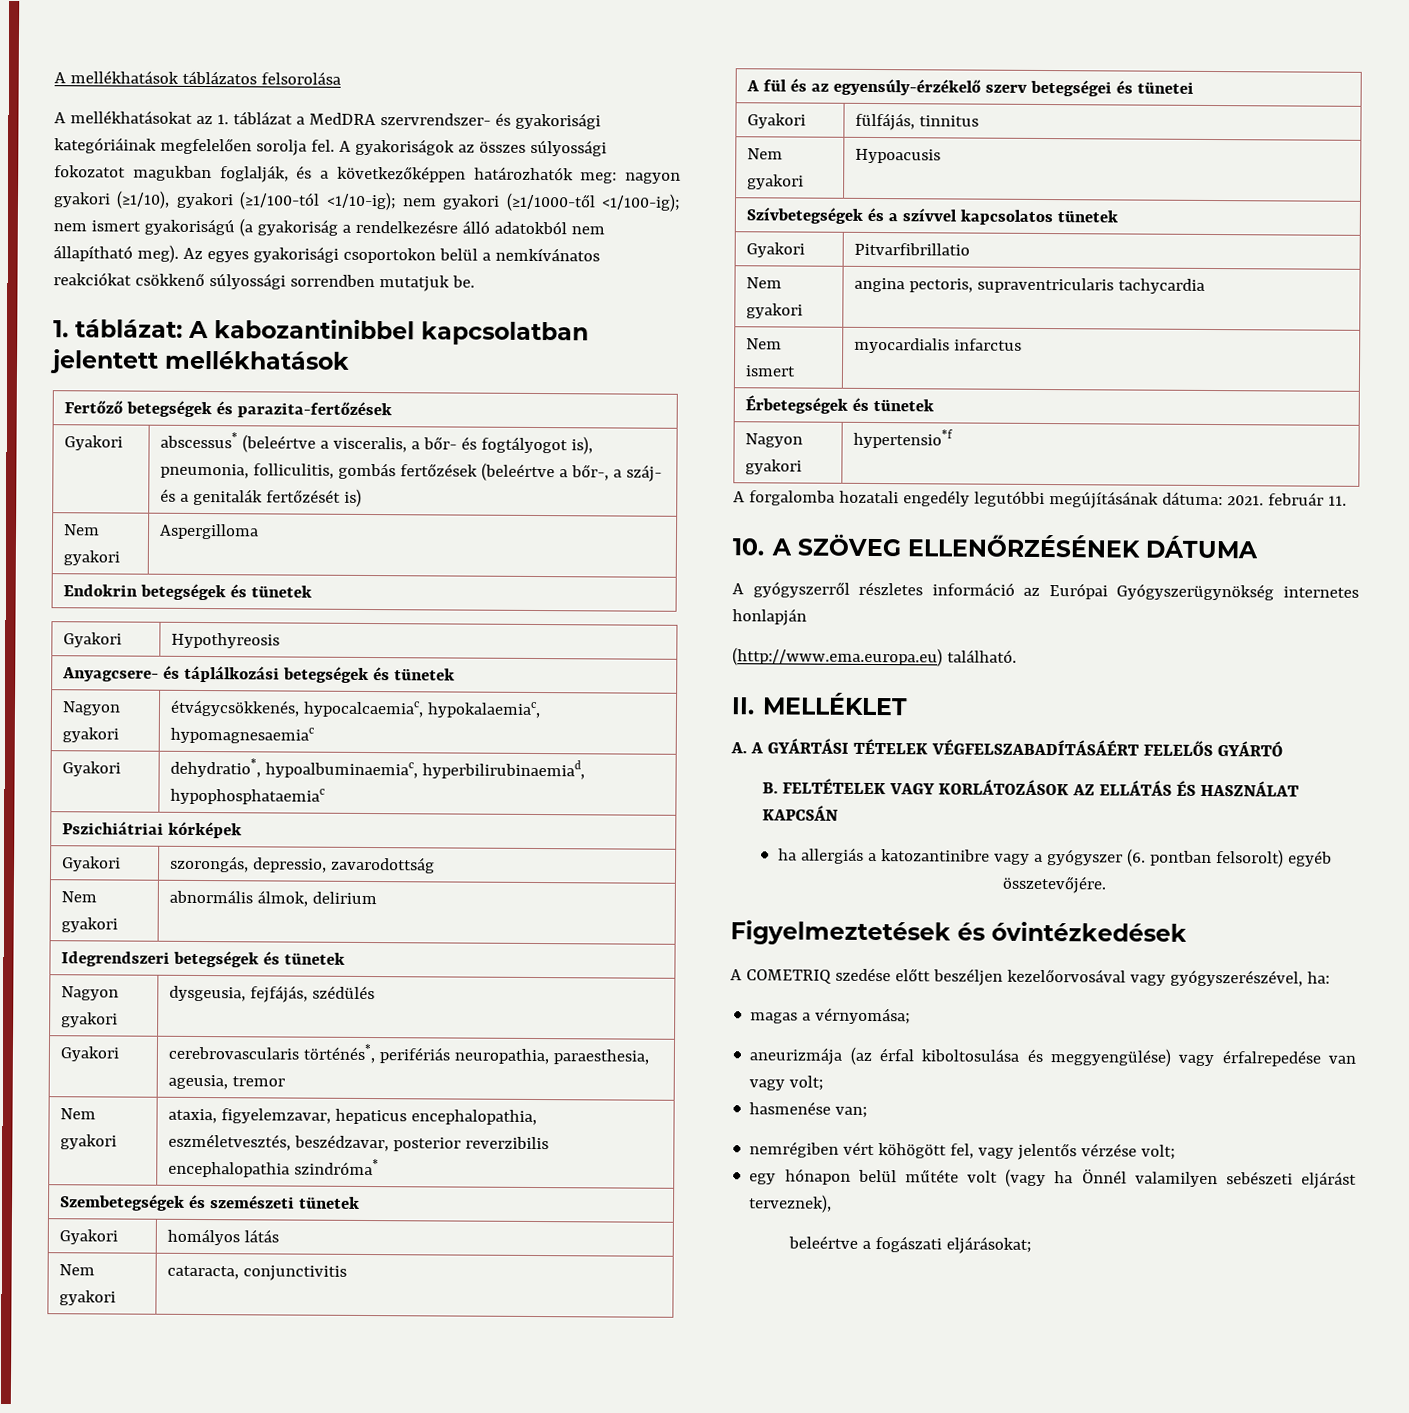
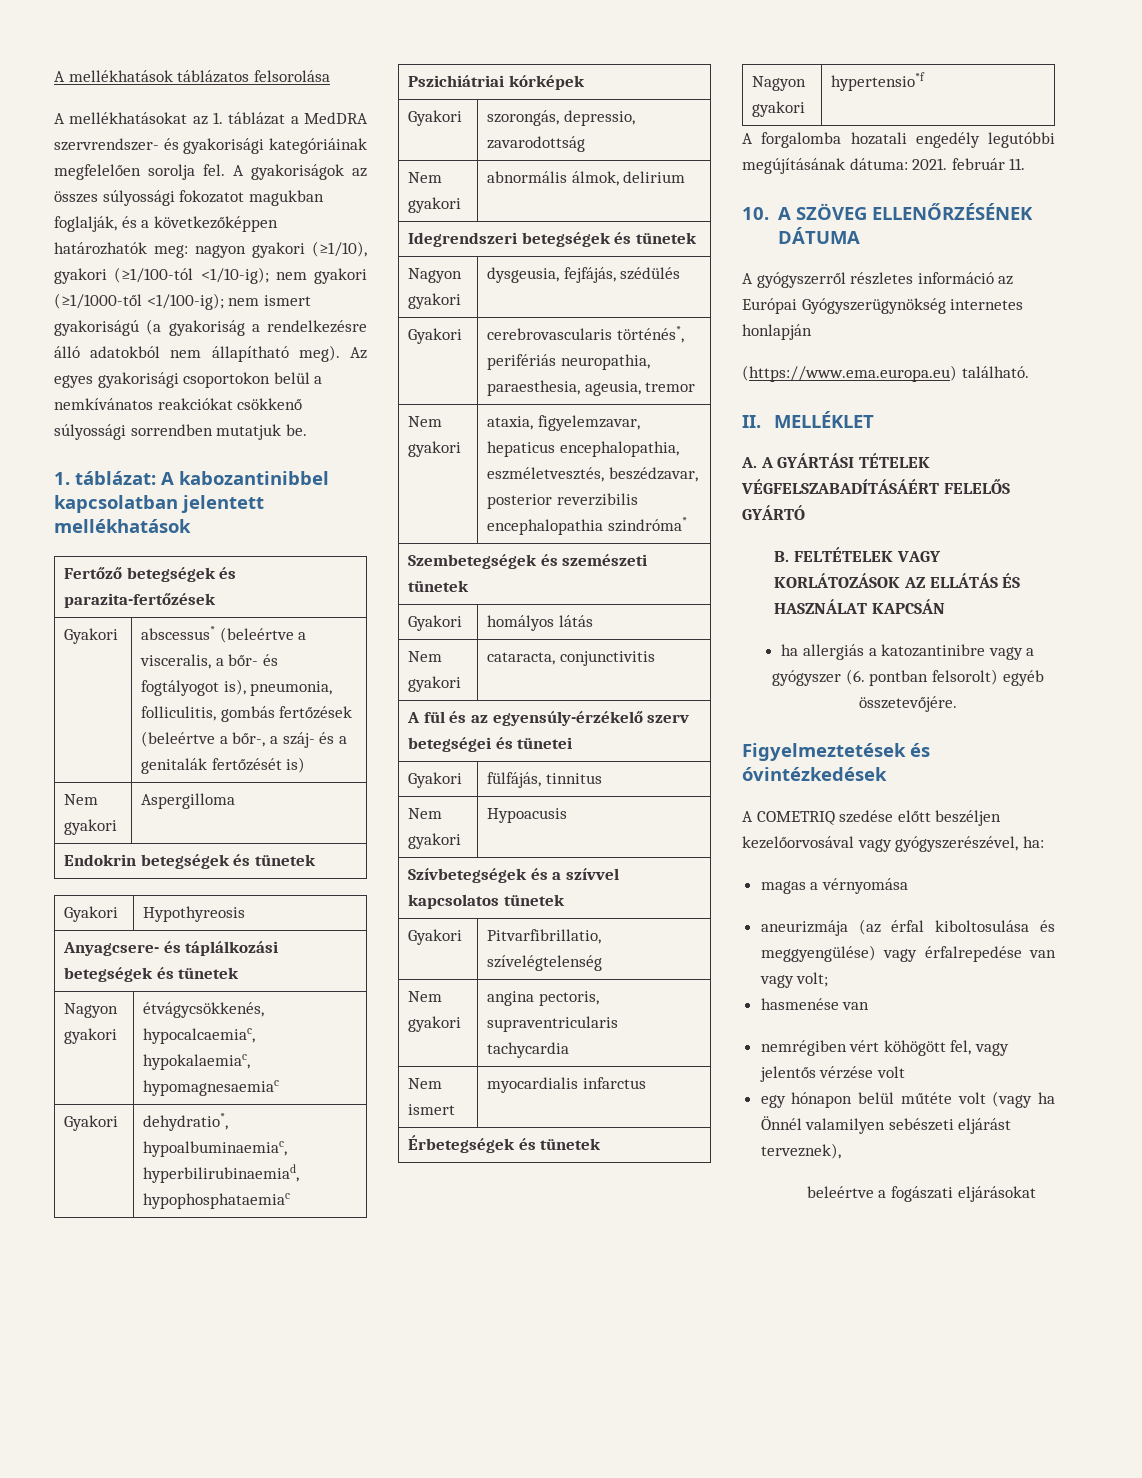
[854,242,971,256] Pitvarfibrillatio -> [487,929,602,944] [487,955,603,971] Pitvarfibrillatio, szívelégtelenség
[732,647,943,667] (http://www.ema.europa.eu) -> [742,365,957,382] (https://www.ema.europa.eu)
[815,1007,912,1025] vérnyomása; -> [821,878,908,894] vérnyomása
[835,1106,869,1118] van; -> [842,1002,870,1010] van
[1141,1144,1177,1160] volt; -> [876,1066,905,1078] volt
[946,1236,1033,1254] eljárásokat; -> [957,1186,1036,1202] eljárásokat

